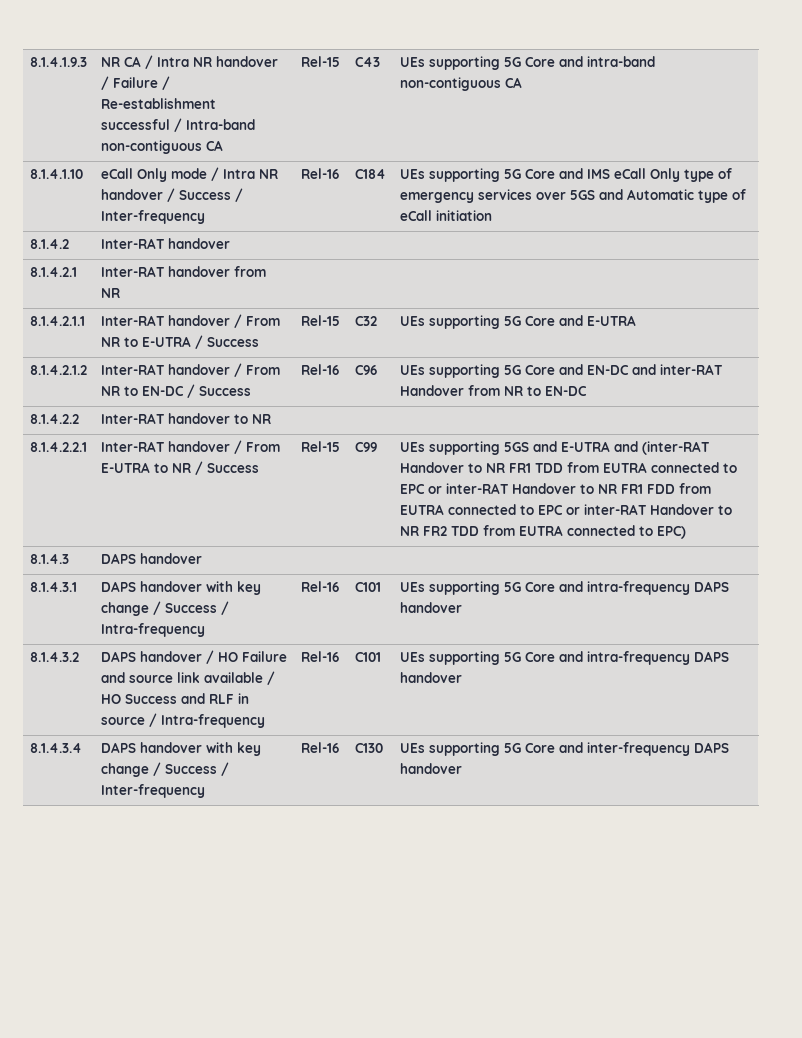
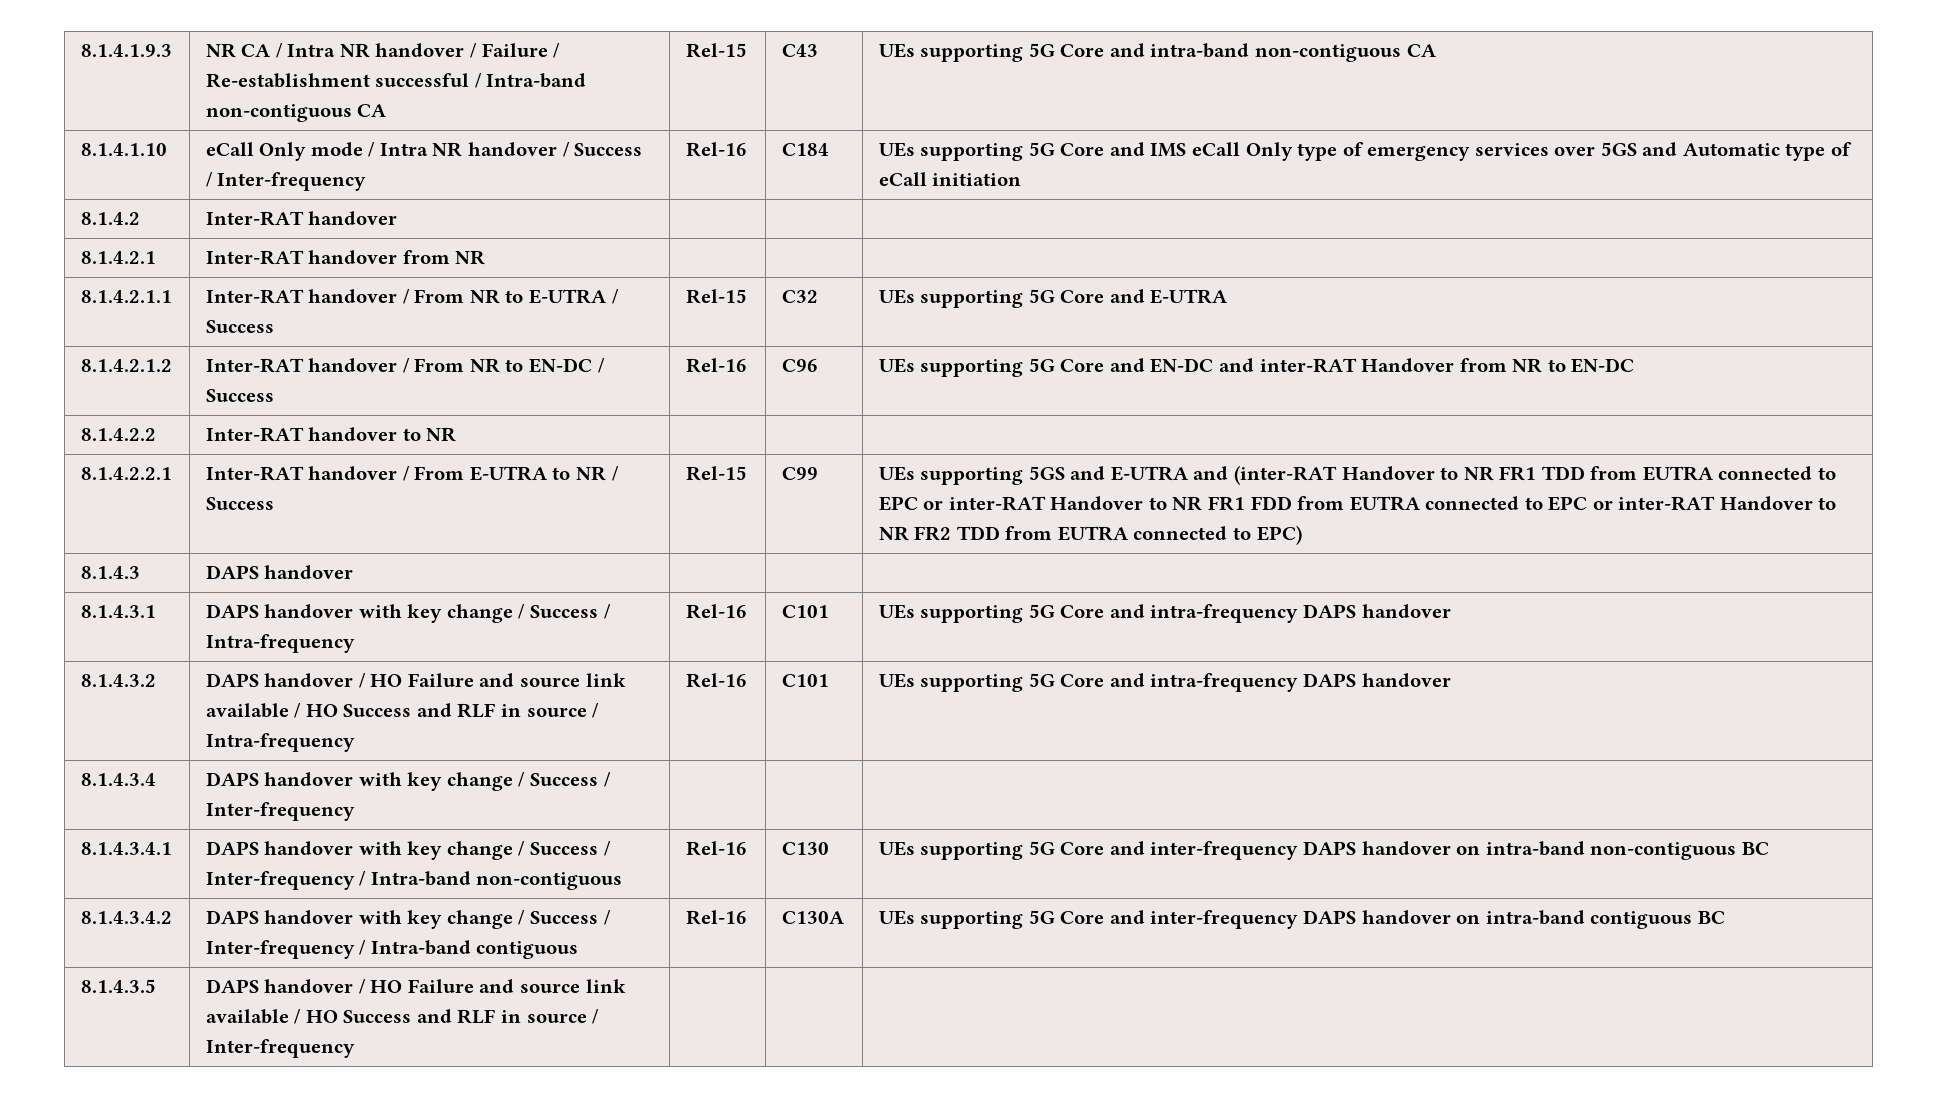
(205, 791) none -> [80,842,172,855] [205,841,611,860] [205,871,623,890] | | // 8.1.4.3.4.1 | DAPS handover with key change / Success / Inter-frequency / Intra-band non-contiguous |
(462, 768) none -> [1456,841,1769,860] [80,911,172,924] [205,910,611,929] [205,940,579,959] [685,910,747,925] [781,911,845,924] [878,910,1725,929] [80,979,156,993] [205,979,626,994] [205,1009,600,1024] [205,1039,355,1058] on intra-band non-contiguous BC // 8.1.4.3.4.2 | DAPS handover with key change / Success / Inter-frequency / Intra-band contiguous | Rel-16 | C130A | UEs supporting 5G Core and inter-frequency DAPS handover on intra-band contiguous BC // 8.1.4.3.5 | DAPS handover / HO Failure and source link available / HO Success and RLF in source / Inter-frequency | | |

